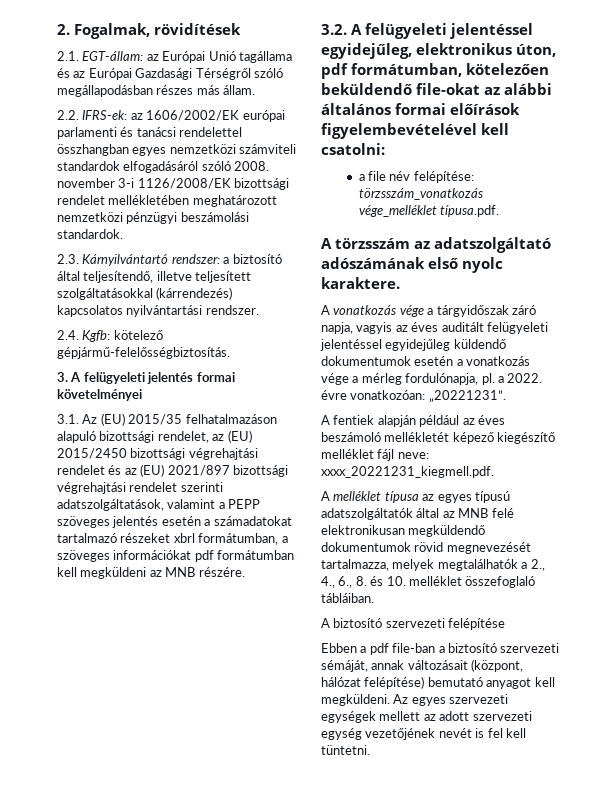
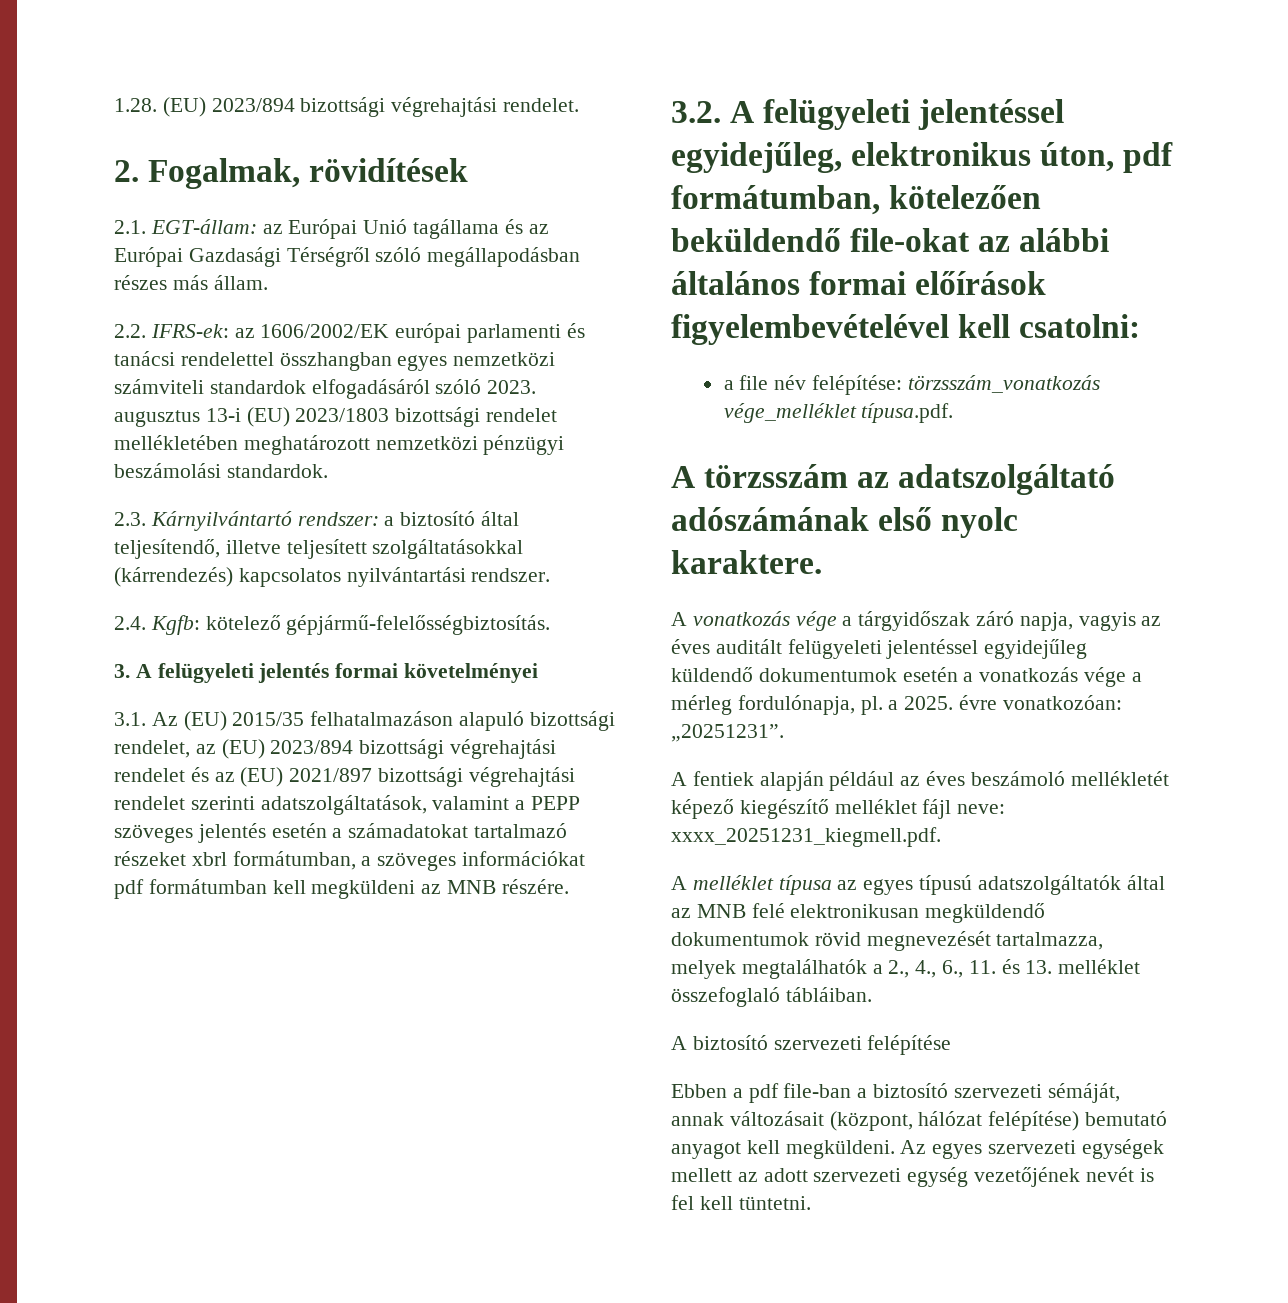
(57, 29) none -> [114,97,580,117] 1.28. (EU) 2023/894 bizottsági végrehajtási rendelet. //
[234,161,270,171] [57,178,231,189] 2008. november 3-i 1126/2008/EK -> [487,380,537,394] [114,407,390,427] 2023. augusztus 13-i (EU) 2023/1803
[57,448,127,459] 2015/2450 -> [270,740,354,754] 2023/894
[507,373,543,383] 2022. -> [904,696,954,710] 2025.
[428,390,506,403] „20221231”. -> [671,724,784,742] „20251231”.
[321,466,494,478] xxxx_20221231_kiegmell.pdf. -> [671,827,941,847] xxxx_20251231_kiegmell.pdf.
[355,576,406,586] 8. és 10. -> [968,959,1053,974] 11. és 13.

